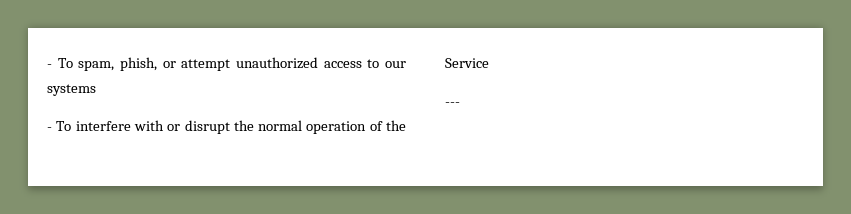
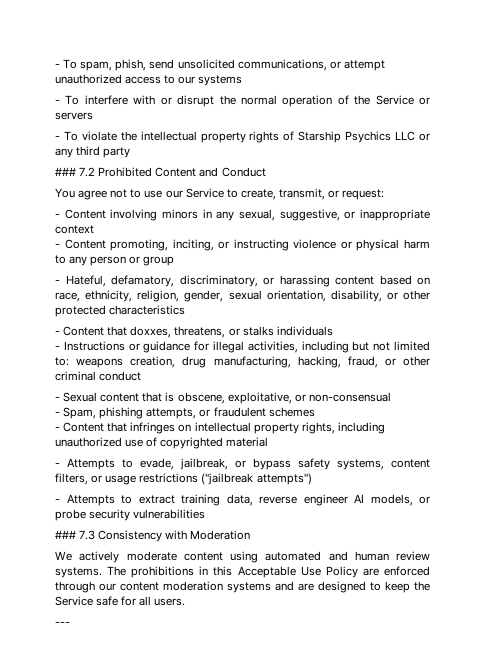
(157, 64) none -> [149,59,327,71] send unsolicited communications,
(489, 63) none -> [419,97,430,105] [55,112,93,120] [55,131,431,143] [55,146,131,158] [55,167,266,177] [55,188,385,200] [55,209,430,221] [55,225,94,234] [55,239,430,251] [55,255,175,266] [55,275,430,287] [55,290,430,302] [55,305,186,317] [55,326,333,338] [55,341,431,353] [55,356,430,368] [55,371,142,381] [55,392,391,404] [55,407,315,419] [55,422,385,434] [55,437,269,449] [55,458,430,470] [55,473,312,485] [55,494,430,506] [55,509,206,521] [55,530,251,542] [55,551,430,563] [55,566,430,578] [55,581,430,593] [55,596,186,606] or servers // - To violate the intellectual property rights of Starship Psychics LLC or any third party // ### 7.2 Prohibited Content and Conduct // You agree not to use our Service to create, transmit, or request: // - Content involving minors in any sexual, suggestive, or inappropriate context // - Content promoting, inciting, or instructing violence or physical harm to any person or group // - Hateful, defamatory, discriminatory, or harassing content based on race, ethnicity, religion, gender, sexual orientation, disability, or other protected characteristics // - Content that doxxes, threatens, or stalks individuals // - Instructions or guidance for illegal activities, including but not limited to: weapons creation, drug manufacturing, hacking, fraud, or other criminal conduct // - Sexual content that is obscene, exploitative, or non-consensual // - Spam, phishing attempts, or fraudulent schemes // - Content that infringes on intellectual property rights, including unauthorized use of copyrighted material // - Attempts to evade, jailbreak, or bypass safety systems, content filters, or usage restrictions ("jailbreak attempts") // - Attempts to extract training data, reverse engineer AI models, or probe security vulnerabilities // ### 7.3 Consistency with Moderation // We actively moderate content using automated and human review systems. The prohibitions in this Acceptable Use Policy are enforced through our content moderation systems and are designed to keep the Service safe for all users.

